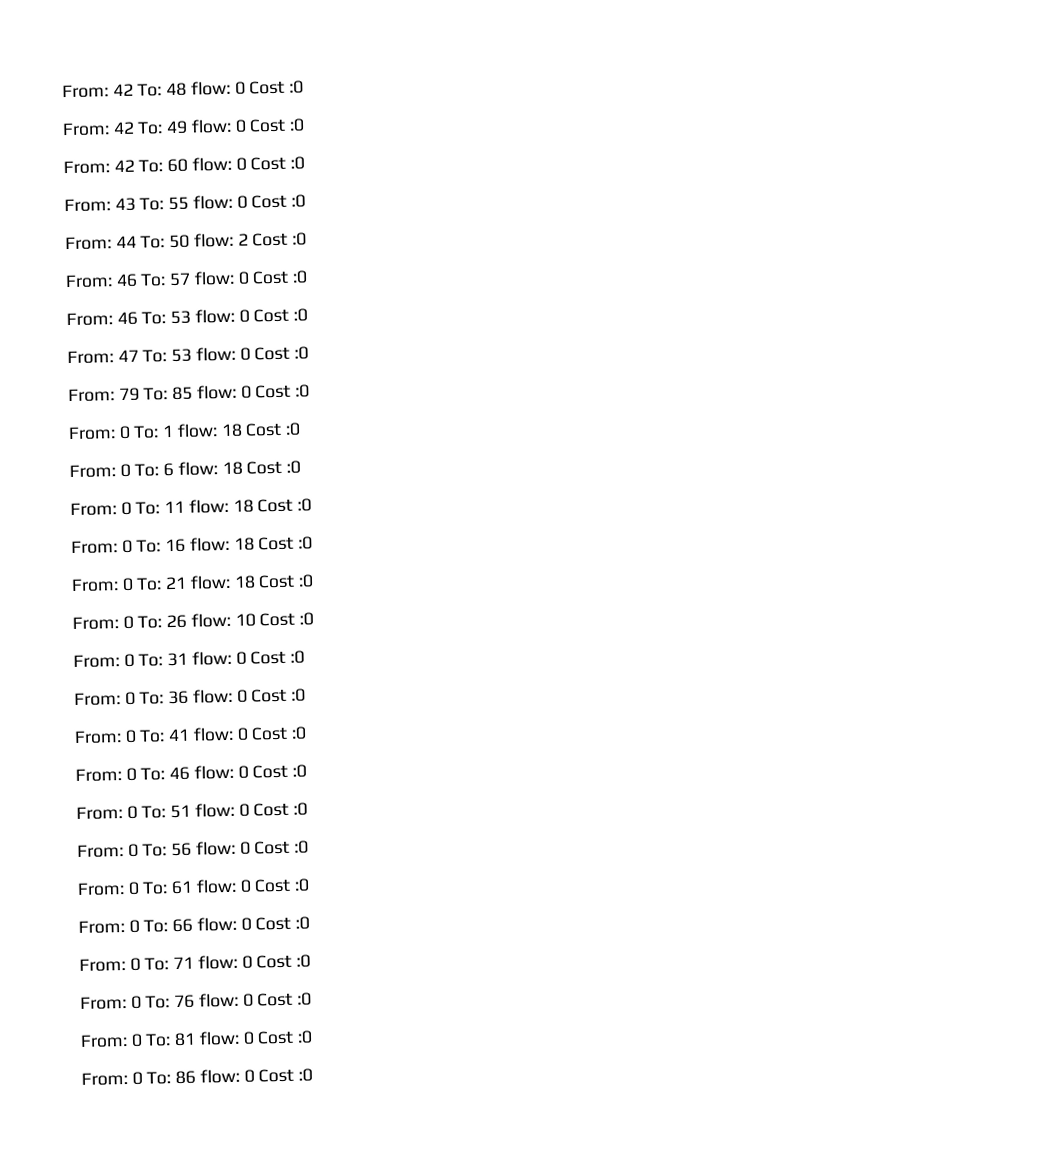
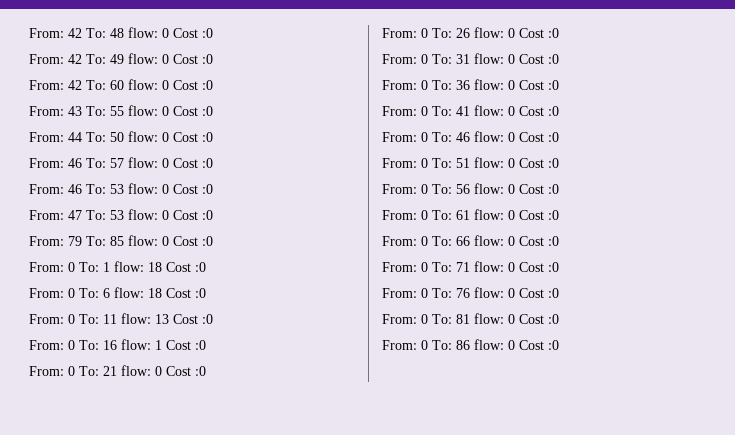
[237,233,249,246] 2 -> [162,132,169,142] 0
[232,499,254,513] 18 -> [155,314,169,324] 13
[233,537,255,551] 18 -> [155,340,162,350] 1
[233,575,256,589] 18 -> [155,366,162,376] 0
[234,613,256,627] 10 -> [508,28,515,38] 0

